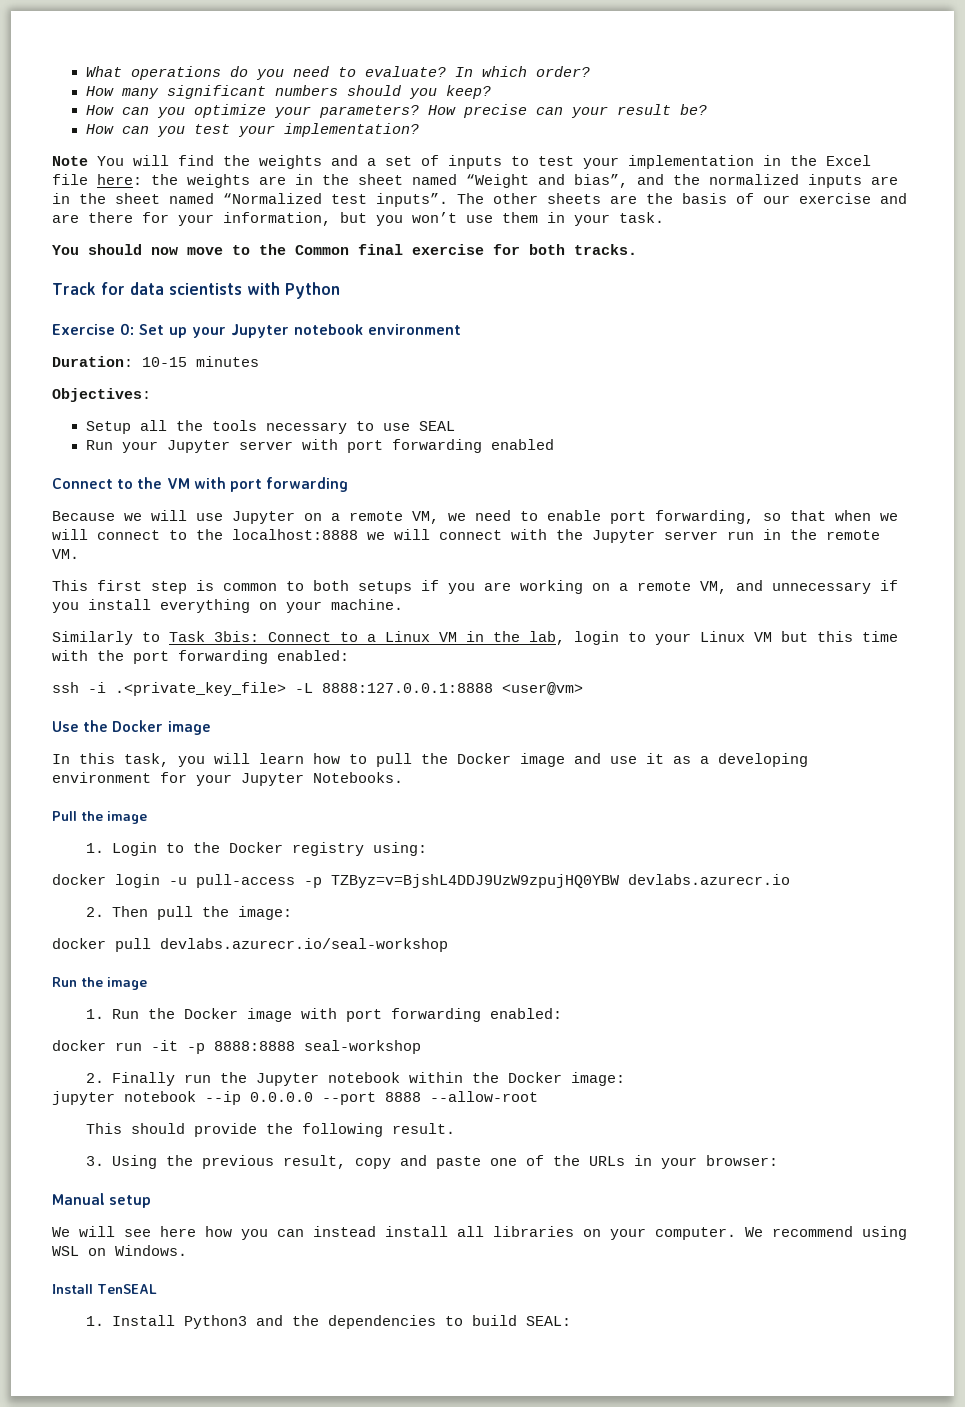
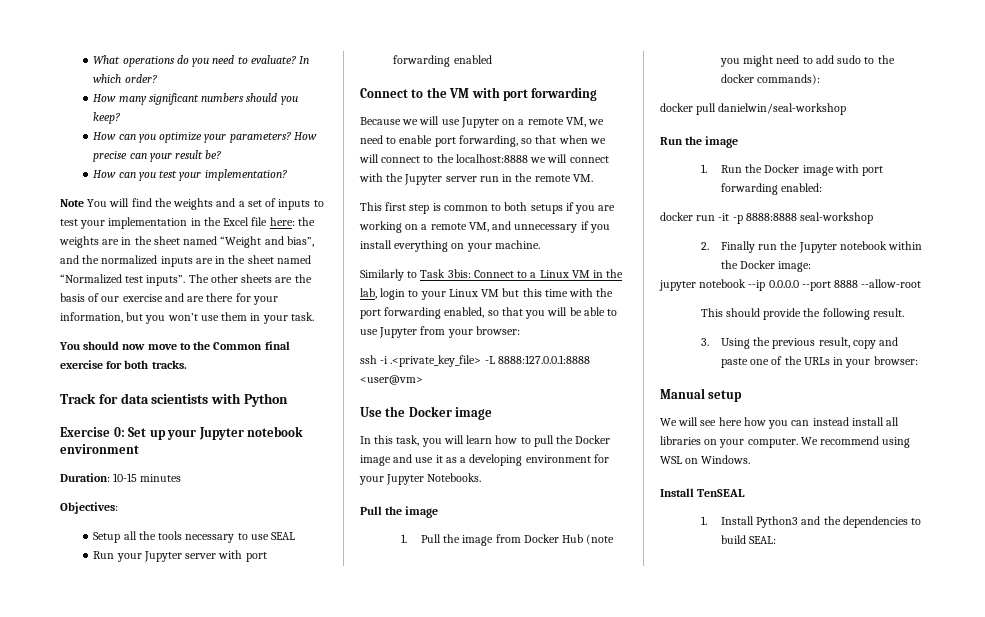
[277,650,349,661] enabled: -> [444,307,618,319] [360,326,520,338] enabled, so that you will be able to use Jupyter from your browser:
[111,842,427,856] [52,874,790,888] [86,906,292,920] Login to the Docker registry using: // docker login -u pull-access -p TZByz=v=BjshL4DDJ9UzW9zpujHQ0YBW devlabs.azurecr.io // 2. Then pull the image: -> [420,534,615,546] [719,55,895,67] [720,74,821,85] Pull the image from Docker Hub (note you might need to add sudo to the docker commands):
[160,938,448,952] devlabs.azurecr.io/seal-workshop -> [718,103,847,115] danielwin/seal-workshop

